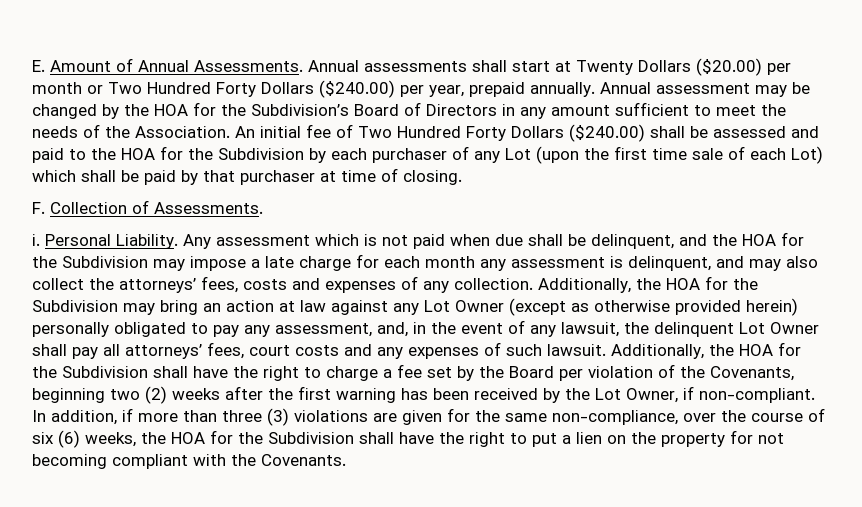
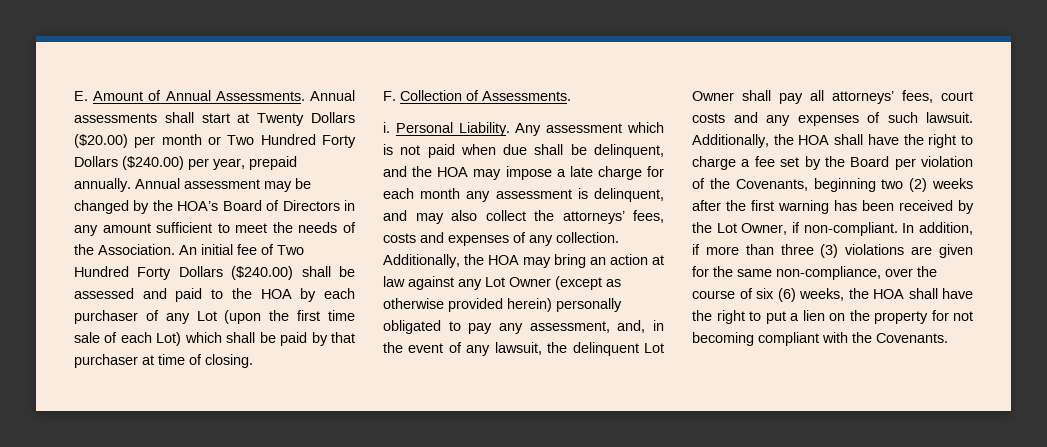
[154,102,349,116] HOA for the Subdivision’s -> [177,201,219,211] HOA’s
[160,146,304,160] for the Subdivision -> (292, 294) none
[781,232,804,246] [32,256,148,268] for the Subdivision -> (469, 172) none
[705,276,758,290] [32,300,118,312] for the Subdivision -> (519, 260) none
[778,342,801,356] [32,366,148,378] for the Subdivision -> (830, 140) none
[210,430,354,444] for the Subdivision -> (904, 294) none

